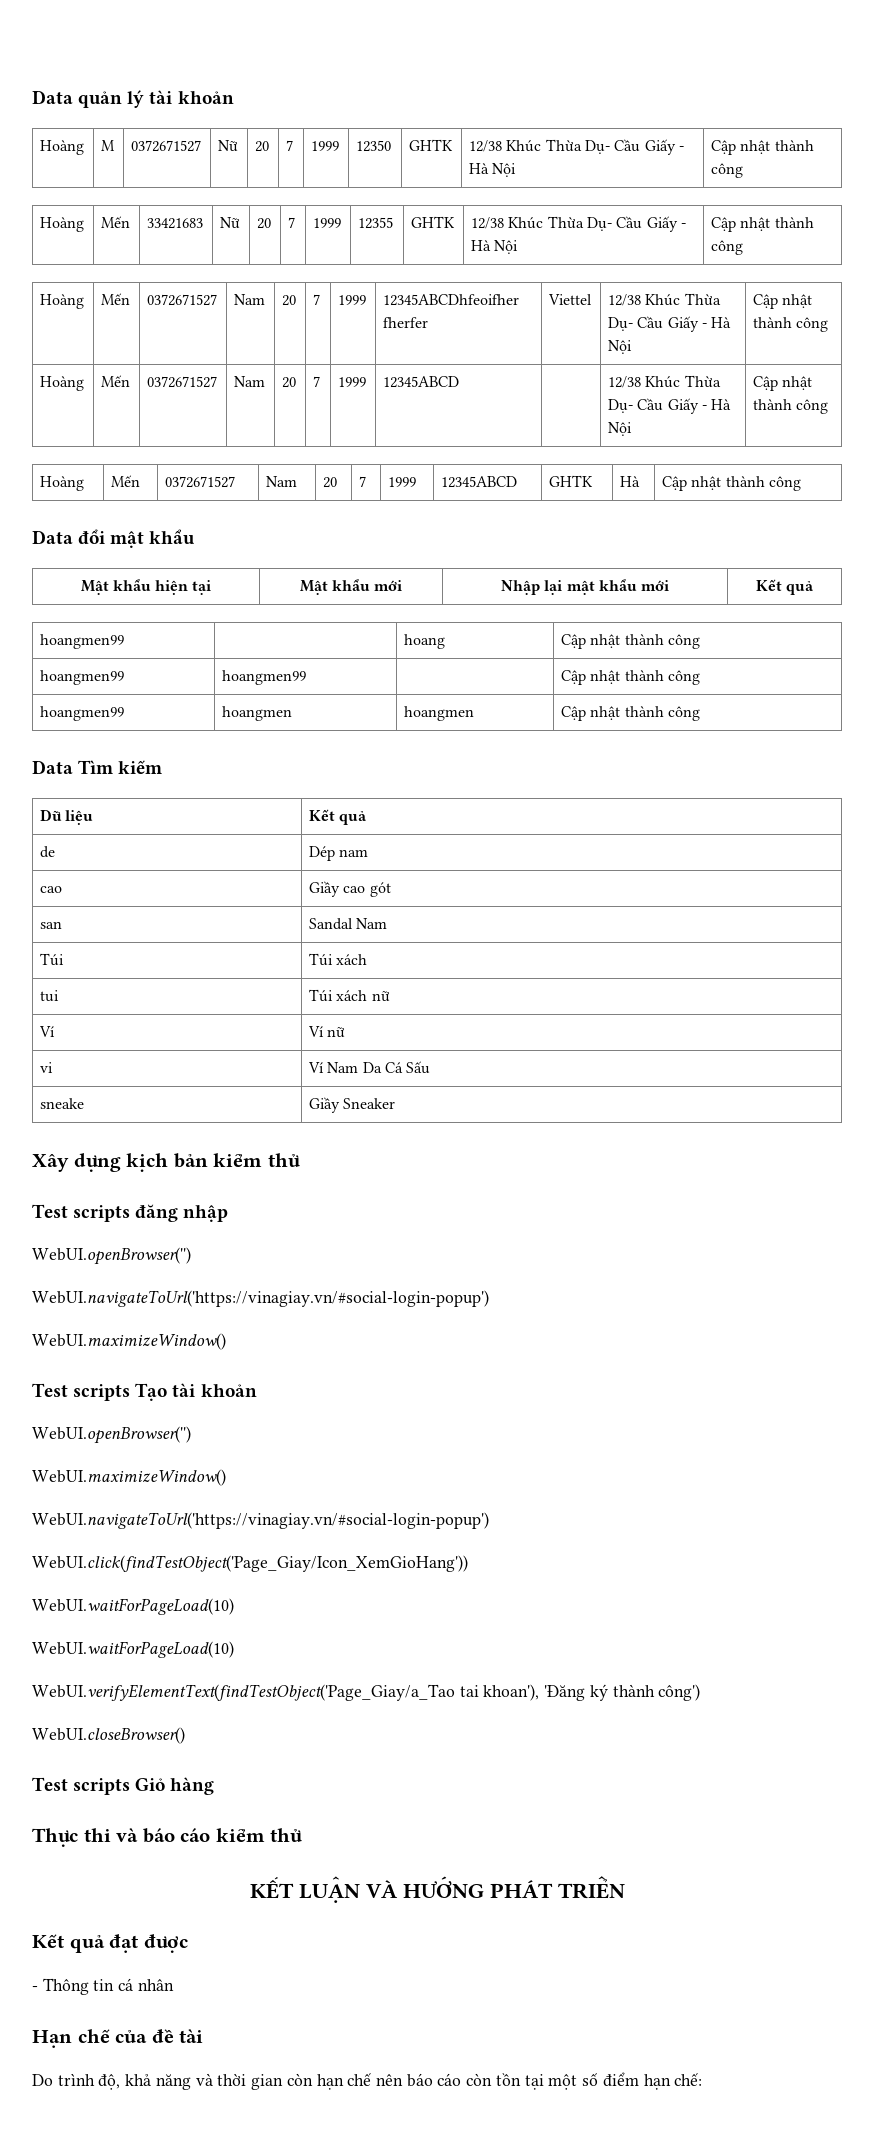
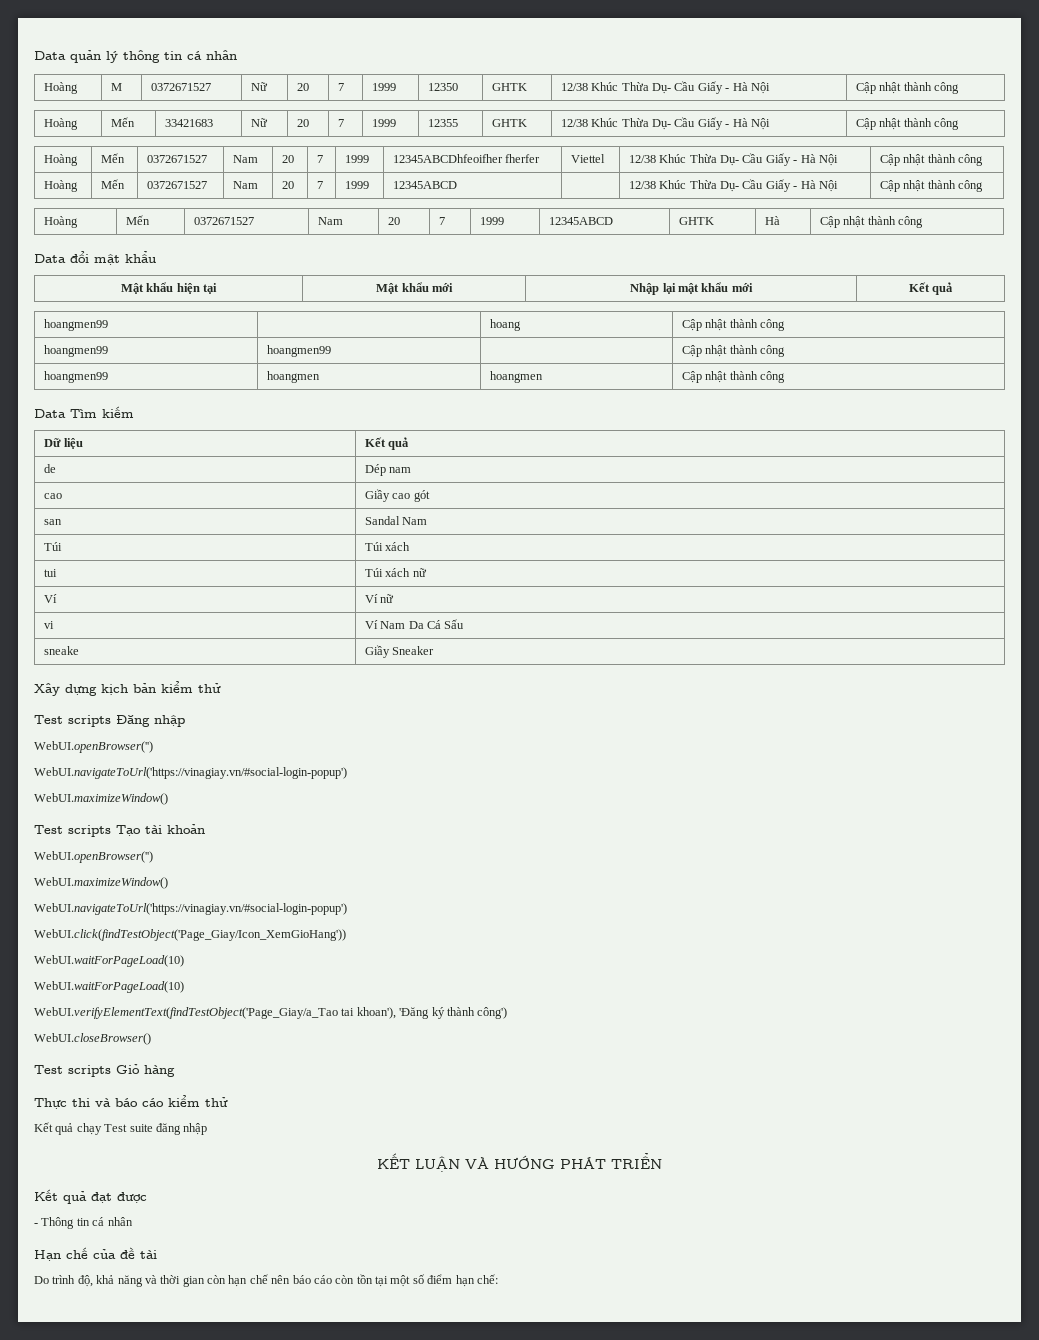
[149,90,234,104] tài khoản -> [123,50,237,63] thông tin cá nhân
[135,1204,179,1222] đăng -> [116,715,150,727] Đăng
(303, 1835) none -> [34,1122,208,1135] // Kết quả chạy Test suite đăng nhập

